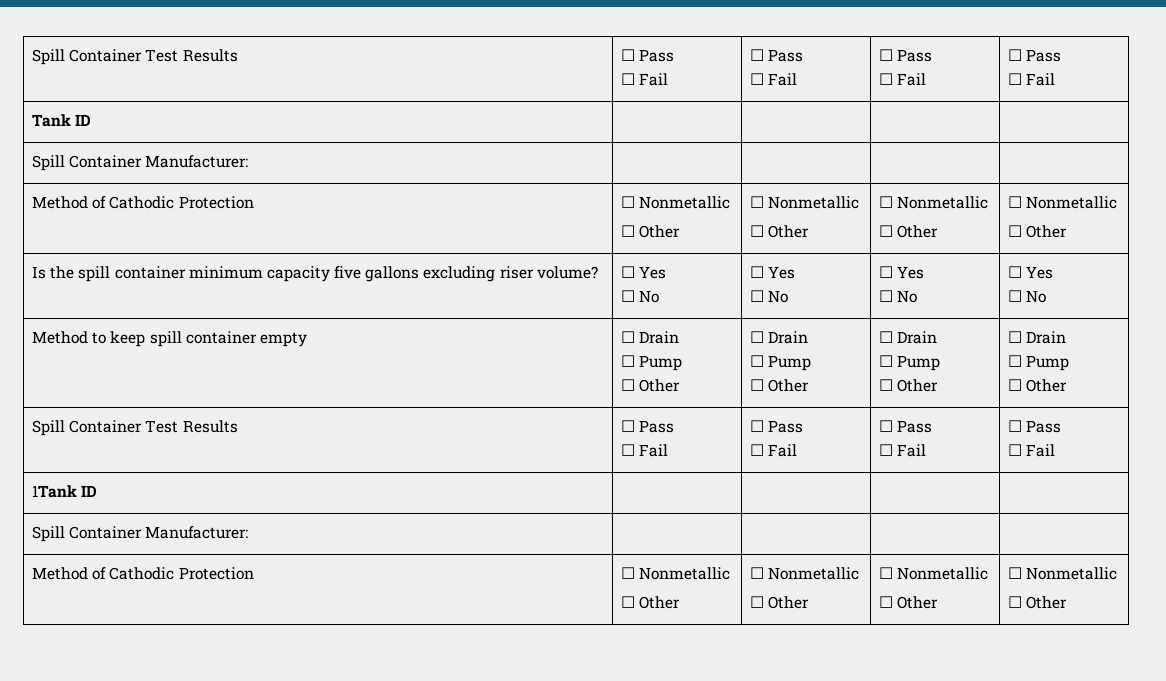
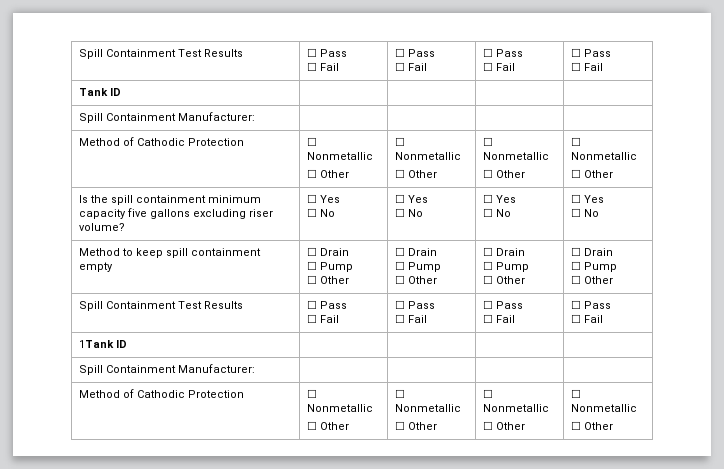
[31,49,143,65] Spill Container -> [79,49,177,59] Spill Containment
[69,155,143,168] Container -> [106,113,177,121] Containment
[114,266,186,279] container -> [136,195,207,203] containment
[185,331,257,344] container -> [191,248,262,256] containment
[69,420,143,433] Container -> [106,301,177,309] Containment
[69,526,143,539] Container -> [106,365,177,373] Containment

